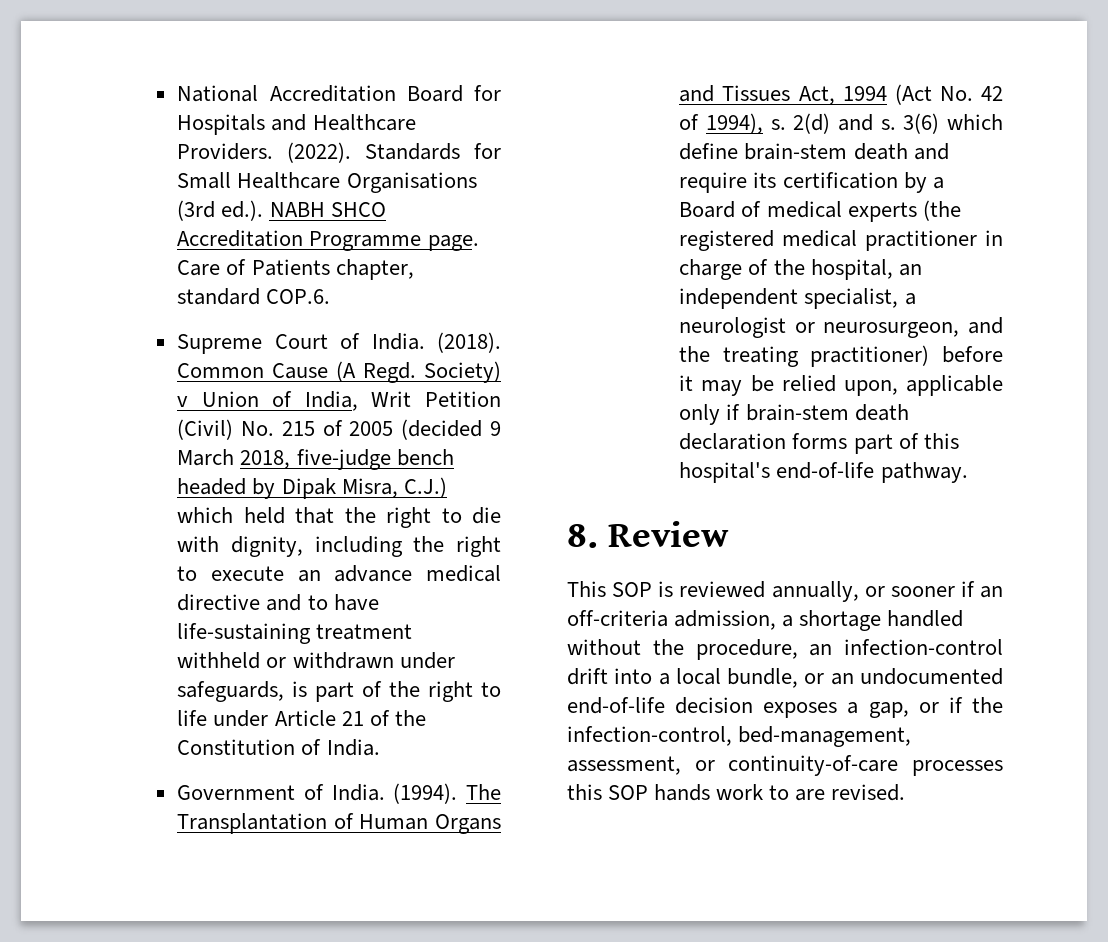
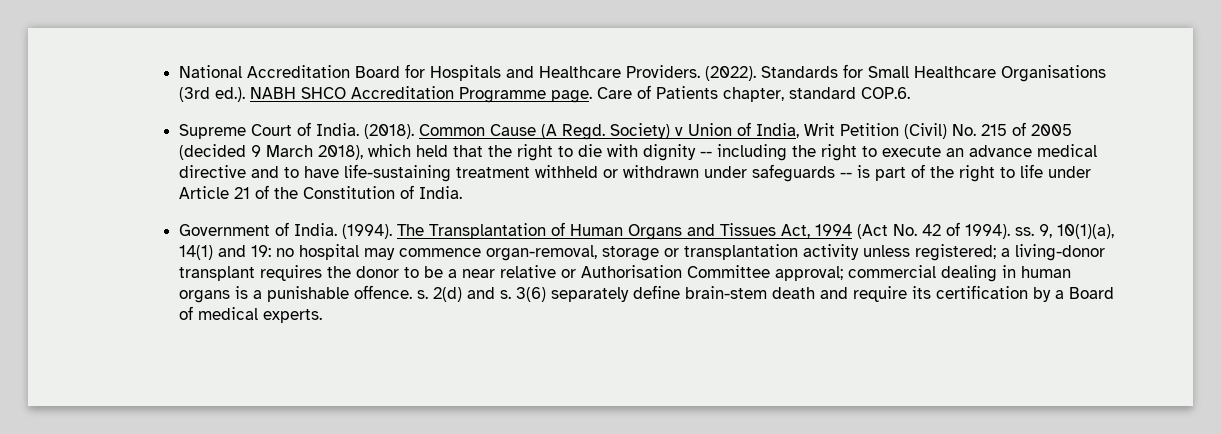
[240,449,454,470] [177,477,447,499] 2018, five-judge bench headed by Dipak Misra, C.J.) -> [318,145,364,160] 2018),
[231,536,304,557] dignity, -> [643,144,713,161] dignity --
[177,681,285,702] safeguards, -> [752,164,853,182] safeguards --
[706,113,764,134] 1994), -> [965,224,1115,239] [179,244,1106,261] [179,265,1072,282] [179,285,413,303] 1994). ss. 9, 10(1)(a), 14(1) and 19: no hospital may commence organ-removal, storage or transplantation activity unless registered; a living-donor transplant requires the donor to be a near relative or Authorisation Committee approval; commercial dealing in human organs is a punishable offence.
[947,114,1003,130] which -> [551,287,630,302] separately
[847,200,961,222] [679,230,1003,251] [679,259,922,280] [679,288,916,309] [679,317,1003,338] [679,345,1003,367] [679,375,1003,396] [679,404,909,425] [679,433,959,454] [679,462,968,483] [567,521,730,548] [567,581,1003,602] [567,610,964,631] [567,639,1003,660] [567,668,1003,688] [567,697,1003,718] [567,726,912,747] [567,755,1003,776] [567,784,906,801] experts (the registered medical practitioner in charge of the hospital, an independent specialist, a neurologist or neurosurgeon, and the treating practitioner) before it may be relied upon, applicable only if brain-stem death declaration forms part of this hospital's end-of-life pathway. // 8. Review // This SOP is reviewed annually, or sooner if an off-criteria admission, a shortage handled without the procedure, an infection-control drift into a local bundle, or an undocumented end-of-life decision exposes a gap, or if the infection-control, bed-management, assessment, or continuity-of-care processes this SOP hands work to are revised. -> [263,309,323,323] experts.

